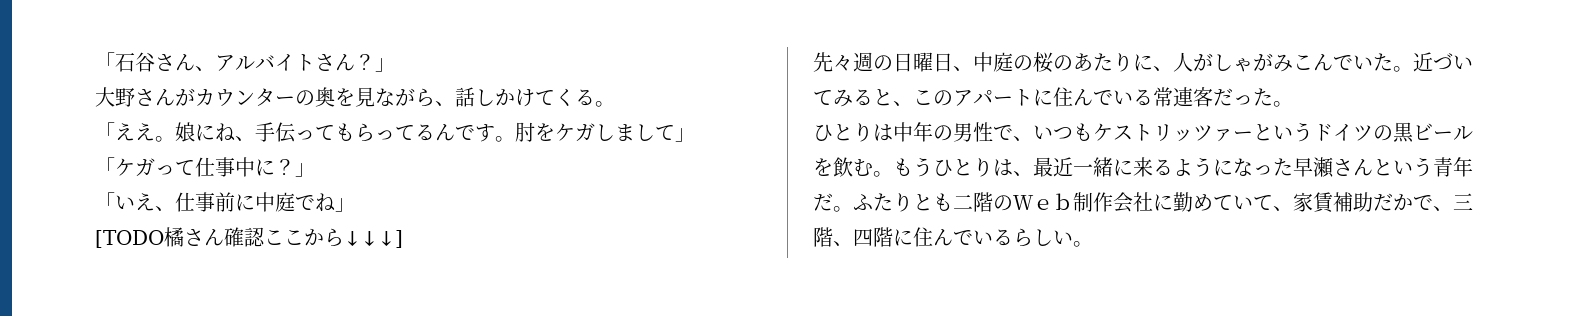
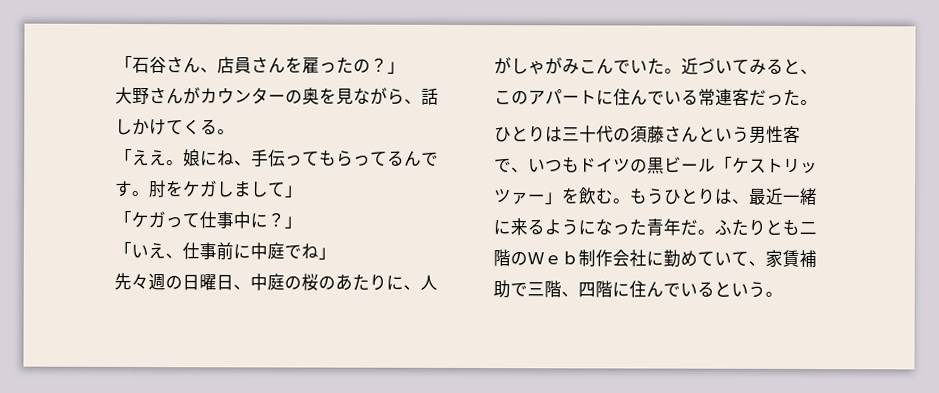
[215,53,355,71] アルバイトさん -> [217,56,371,74] 店員さんを雇ったの
[95,227,403,248] // [TODO橘さん確認ここから↓↓↓] -> (336, 253) none
[893,122,1473,143] 中年の男性で、いつもケストリッツァーというドイツの黒ビール -> [562,125,801,144] [494,156,818,174] [493,189,563,205] 三十代の須藤さんという男性客で、いつもドイツの黒ビール「ケストリッツァー」
[1293,157,1433,178] 早瀬さんという -> (647, 227) none
[1373,193,1453,211] だかで、 -> [510,282,528,297] で
[1013,228,1073,247] らしい -> [714,281,766,298] という

